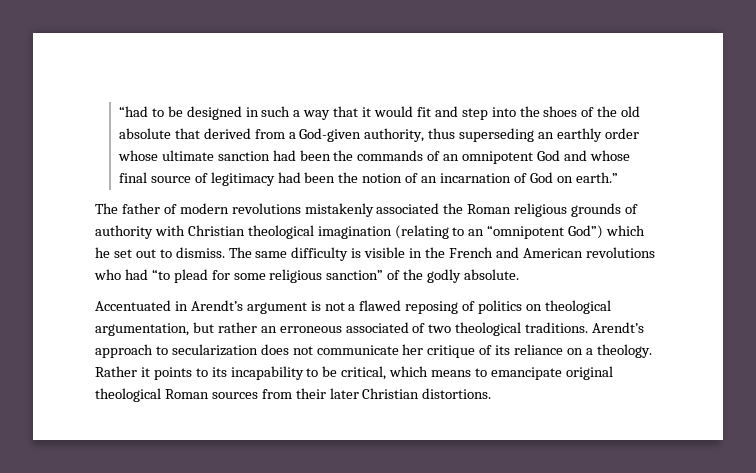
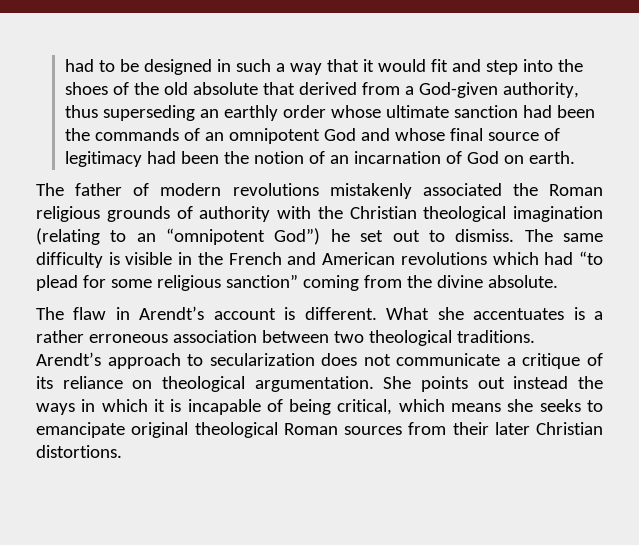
[118,106,148,117] “had -> [64,59,94,72] had
[575,172,618,183] earth.” -> [528,151,575,164] earth.
(185, 230) none -> [317,206,343,219] the
[606,225,646,236] which -> (321, 236) none
[94,269,121,280] who -> [492,252,539,265] which
[387,269,520,283] [95,300,611,314] [95,322,426,336] of the godly absolute. // Accentuated in Arendt’s argument is not a flawed reposing of politics on theological argumentation, but rather an erroneous associated of -> [302,275,558,291] [36,306,603,320] [36,330,329,343] coming from the divine absolute. // The flaw in Arendt’s account is different. What she accentuates is a rather erroneous association between
[402,344,424,355] her -> [506,357,516,366] a
[585,344,652,358] [95,366,338,380] a theology. Rather it points to its incapability to be -> [161,376,603,392] [36,399,332,415] theological argumentation. She points out instead the ways in which it is incapable of being
(472, 373) none -> [507,399,581,412] she seeks

